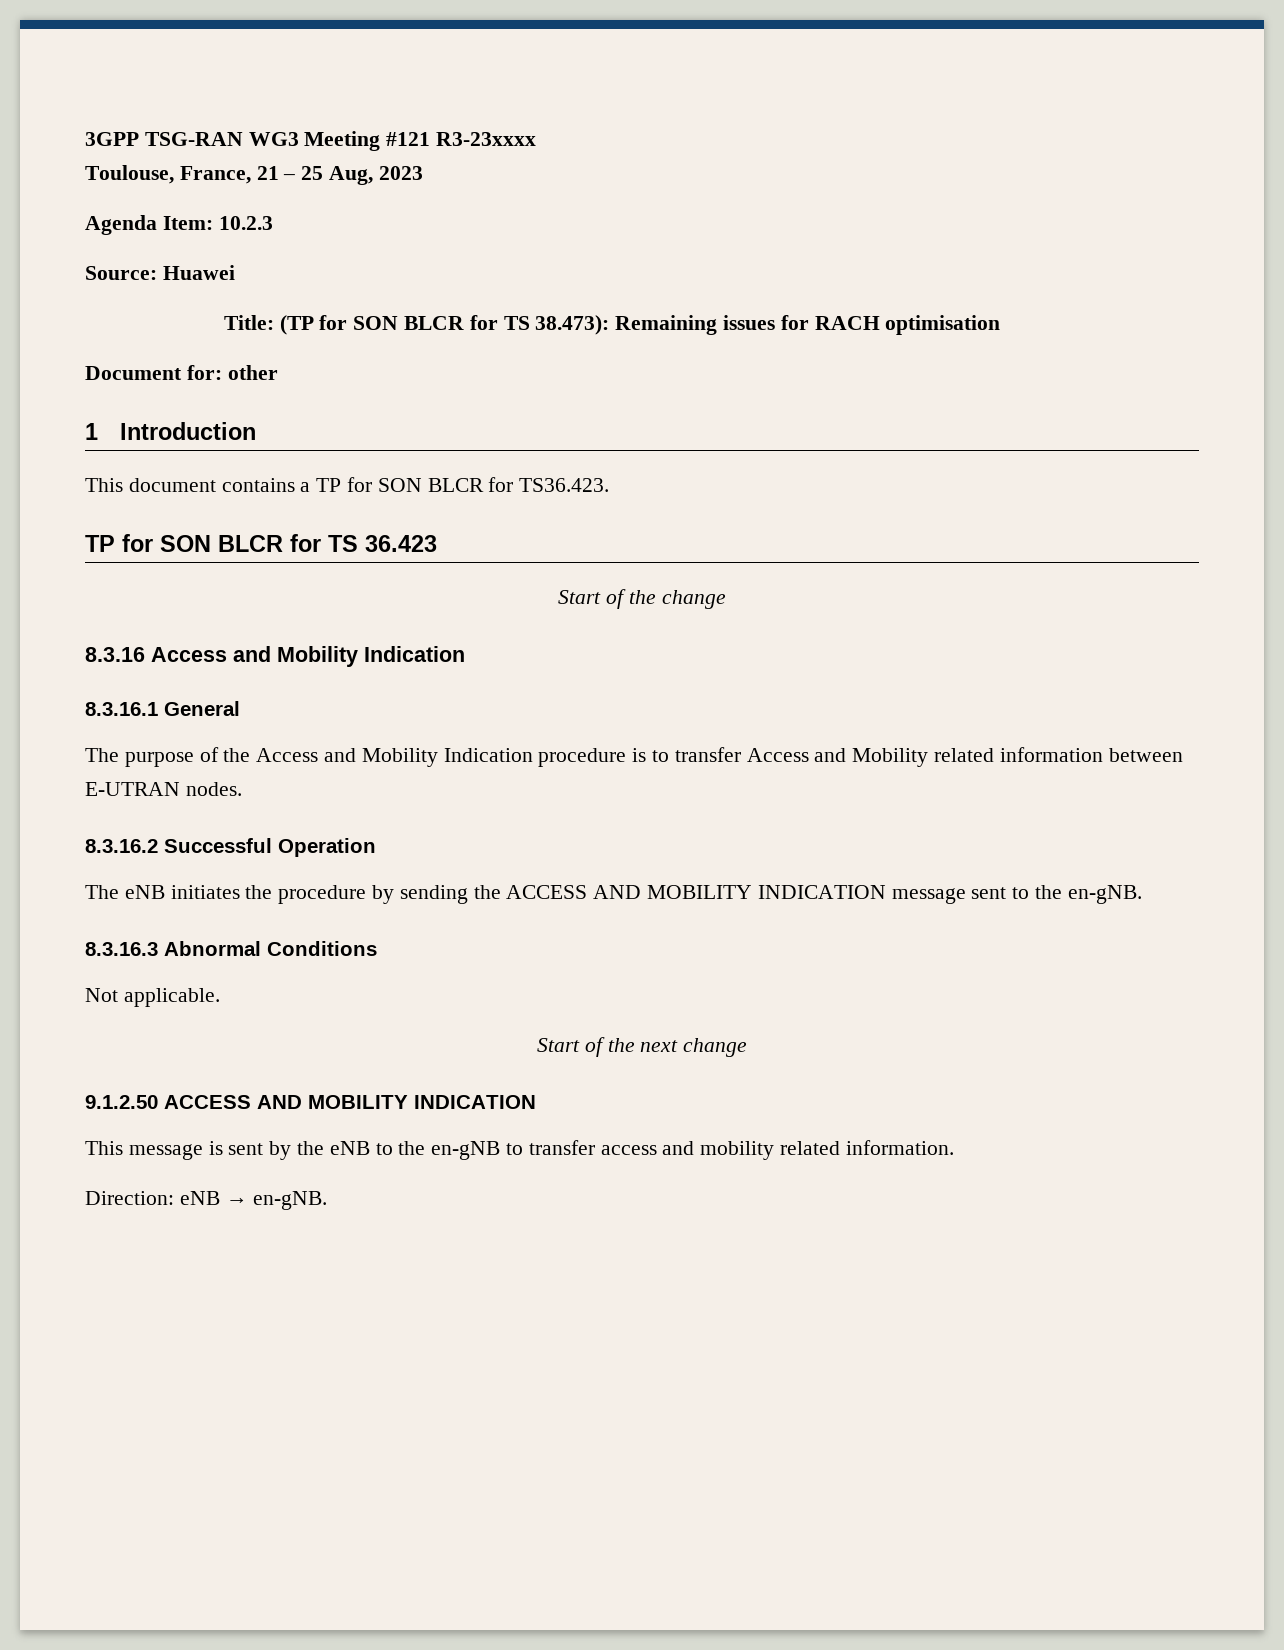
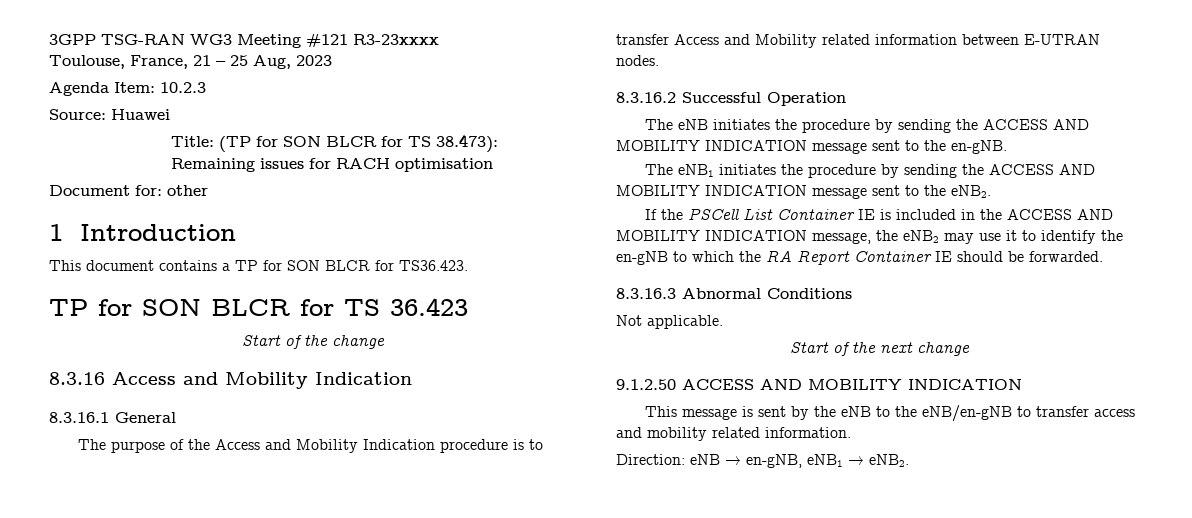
(1142, 894) none -> [645,164,1096,178] [616,185,991,199] [645,208,1114,220] [616,230,1123,244] [616,250,1103,265] // The eNB1 initiates the procedure by sending the ACCESS AND MOBILITY INDICATION message sent to the eNB2. // If the PSCell List Container IE is included in the ACCESS AND MOBILITY INDICATION message, the eNB2 may use it to identify the en-gNB to which the RA Report Container IE should be forwarded.
[431,1141,501,1160] en-gNB -> [922,405,1013,422] eNB/en-gNB
[253,1191,328,1210] en-gNB. -> [746,454,909,468] en-gNB, eNB1 → eNB2.

